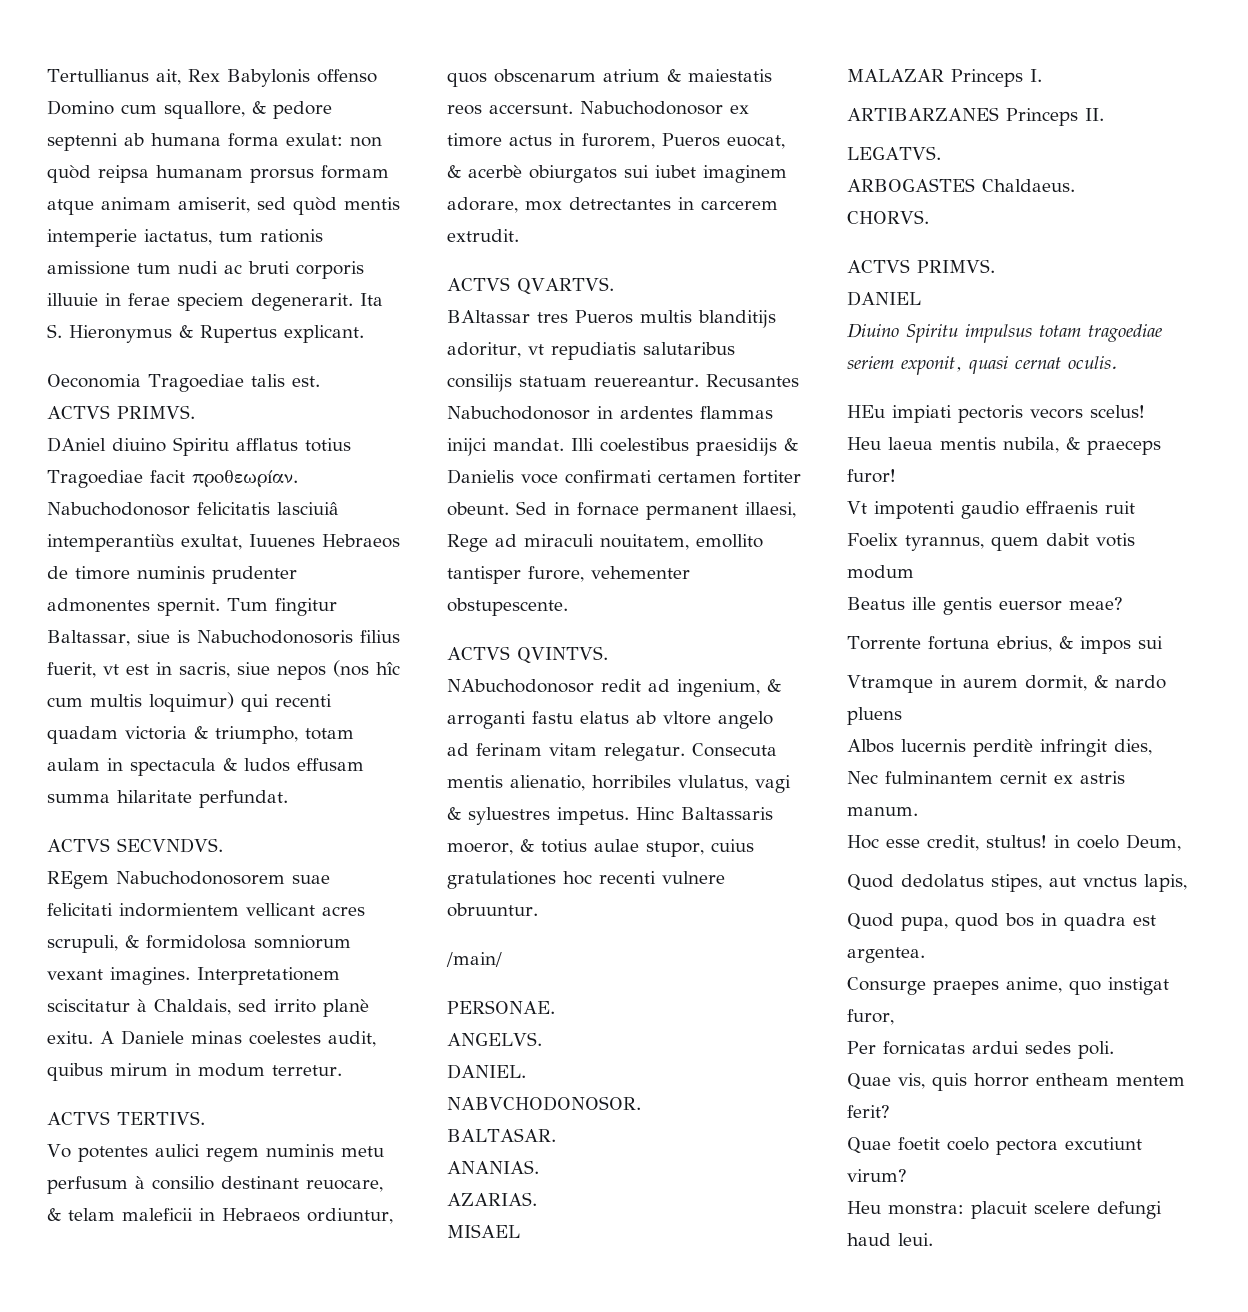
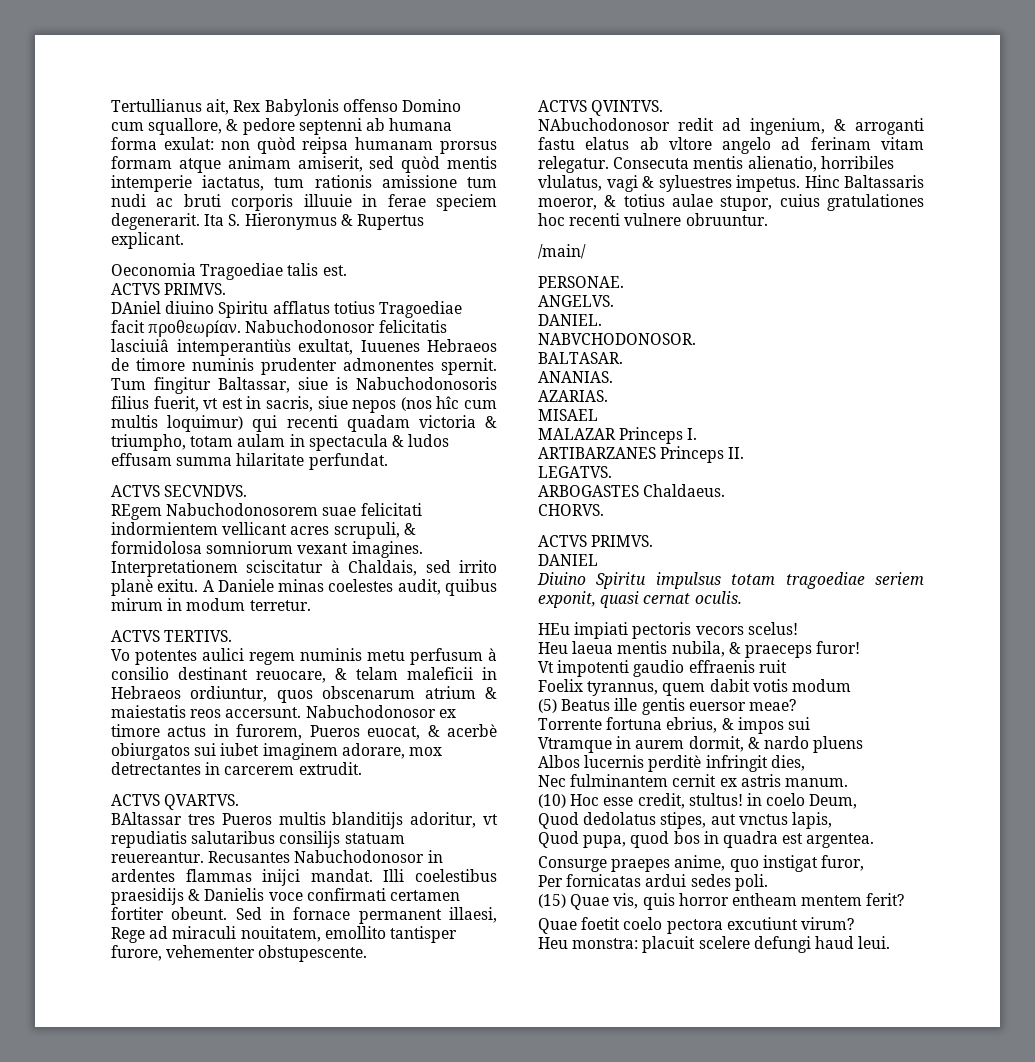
(914, 572) none -> [538,699,557,713] (5)
(918, 811) none -> [538,794,566,808] (10)
(1114, 1050) none -> [538,894,566,908] (15)

